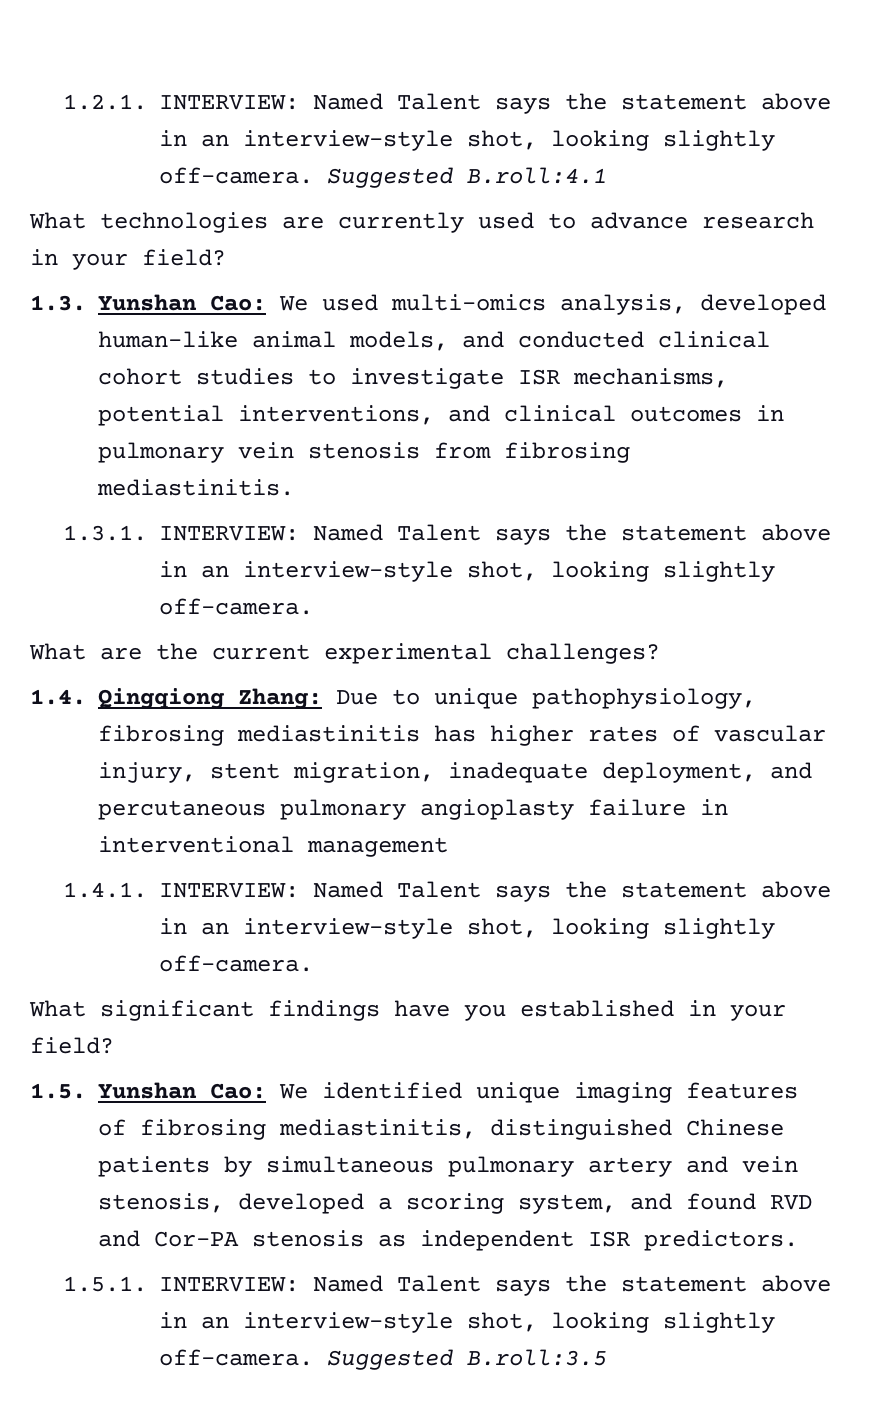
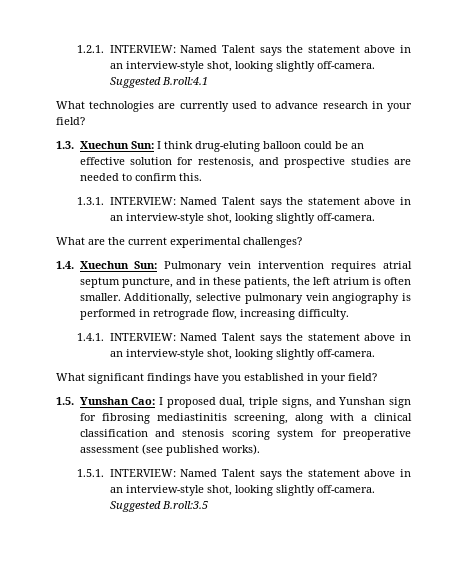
[98,294,826,315] [98,331,770,351] [98,368,728,389] [98,405,784,426] [98,442,630,463] [97,479,294,496] Yunshan Cao: We used multi-omics analysis, developed human-like animal models, and conducted clinical cohort studies to investigate ISR mechanisms, potential interventions, and clinical outcomes in pulmonary vein stenosis from fibrosing mediastinitis. -> [79,141,364,152] [79,157,411,168] [79,173,202,181] Xuechun Sun: I think drug-eluting balloon could be an effective solution for restenosis, and prospective studies are needed to confirm this.
[98,688,756,709] [98,725,826,746] [98,762,812,783] [98,799,728,820] [98,836,448,857] Qingqiong Zhang: Due to unique pathophysiology, fibrosing mediastinitis has higher rates of vascular injury, stent migration, inadequate deployment, and percutaneous pulmonary angioplasty failure in interventional management -> [79,261,412,272] [79,277,412,288] [79,293,411,304] [79,309,349,320] Xuechun Sun: Pulmonary vein intervention requires atrial septum puncture, and in these patients, the left atrium is often smaller. Additionally, selective pulmonary vein angiography is performed in retrograde flow, increasing difficulty.
[279,1082,798,1103] [98,1119,784,1140] [98,1156,798,1177] [98,1193,812,1214] [98,1230,798,1251] We identified unique imaging features of fibrosing mediastinitis, distinguished Chinese patients by simultaneous pulmonary artery and vein stenosis, developed a scoring system, and found RVD and Cor-PA stenosis as independent ISR predictors. -> [158,397,412,408] [79,413,412,424] [79,429,411,440] [79,444,260,456] I proposed dual, triple signs, and Yunshan sign for fibrosing mediastinitis screening, along with a clinical classification and stenosis scoring system for preoperative assessment (see published works).

